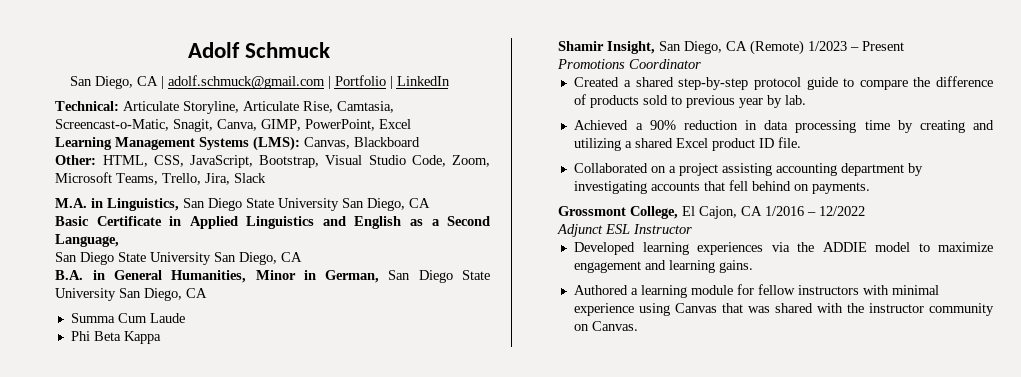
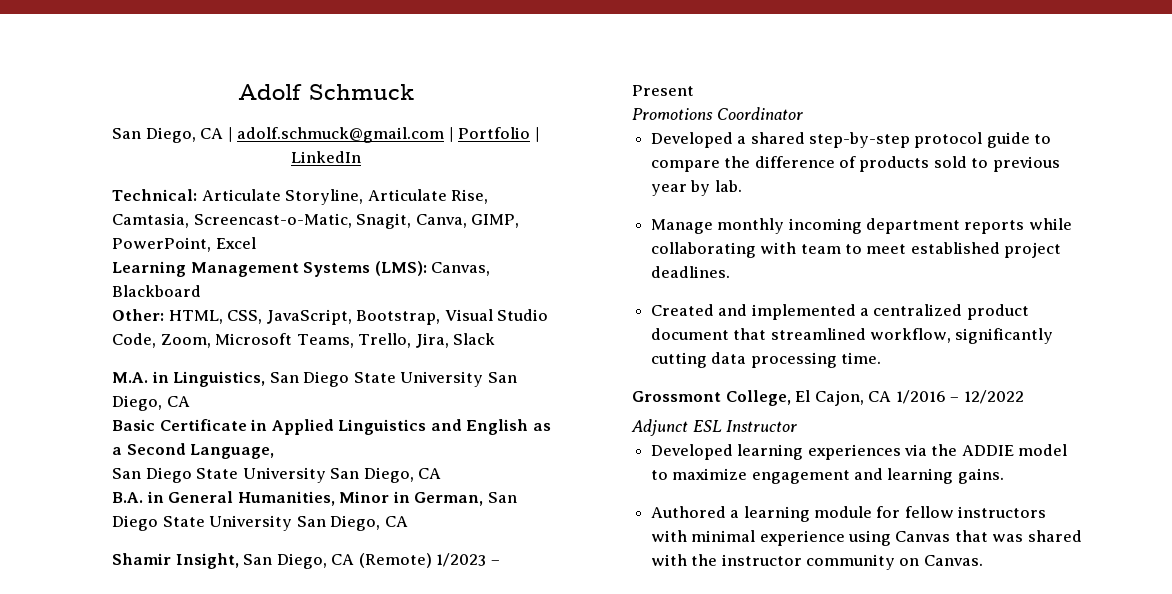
[71,313,186,323] [71,331,162,344] // Summa Cum Laude // Phi Beta Kappa -> (408, 521) none
[574,77,620,87] Created -> [650,132,733,148] Developed
[574,120,994,133] [574,137,802,151] [574,163,924,176] [574,180,871,194] Achieved a 90% reduction in data processing time by creating and utilizing a shared Excel product ID file. // Collaborated on a project assisting accounting department by investigating accounts that fell behind on payments. -> [650,218,1072,234] [650,242,1062,258] [650,266,730,278] [650,304,1029,320] [650,328,1054,344] [650,352,881,368] Manage monthly incoming department reports while collaborating with team to meet established project deadlines. // Created and implemented a centralized product document that streamlined workflow, significantly cutting data processing time.

